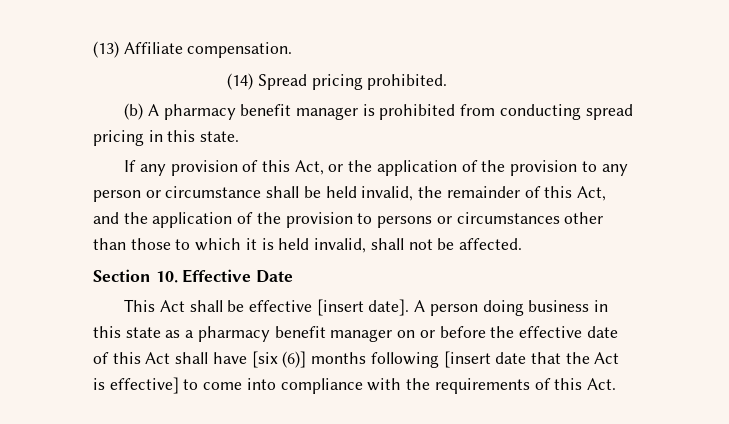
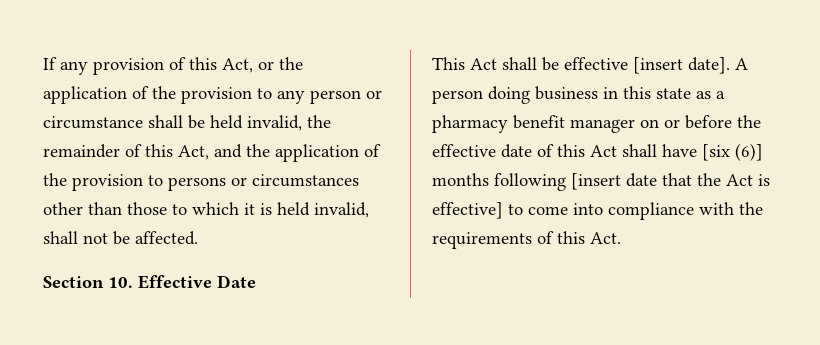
[93,41,293,58] [227,73,448,90] [124,103,633,120] [93,130,240,146] (13) Affiliate compensation. // (14) Spread pricing prohibited. // (b) A pharmacy benefit manager is prohibited from conducting spread pricing in this state. // -> (43, 63) none

